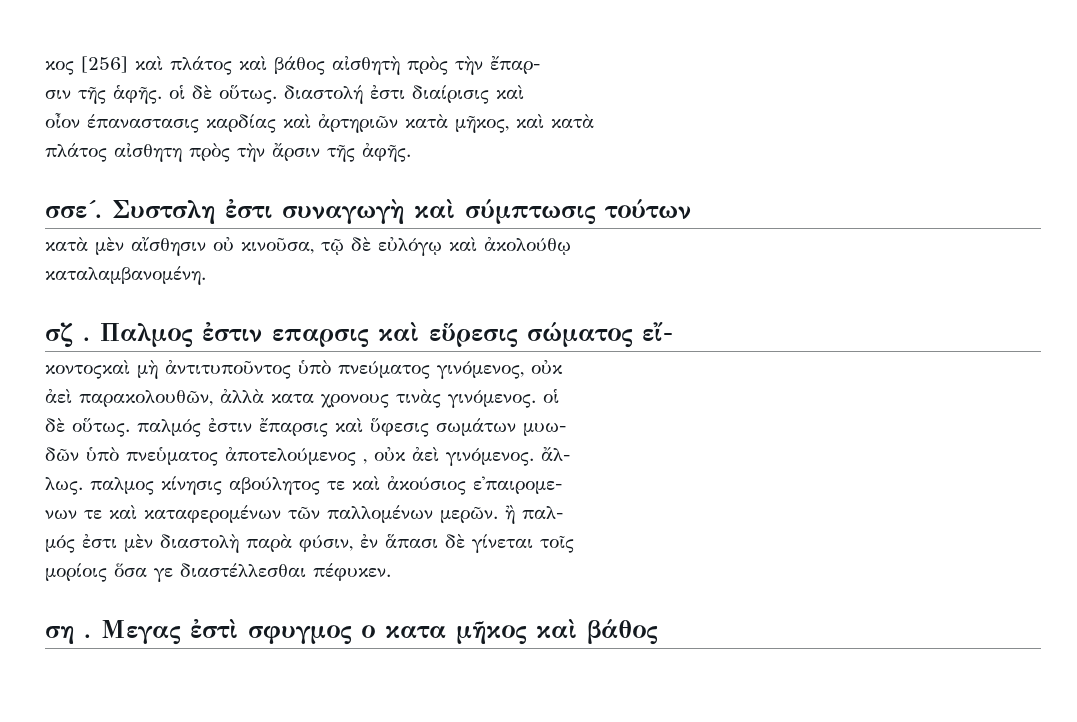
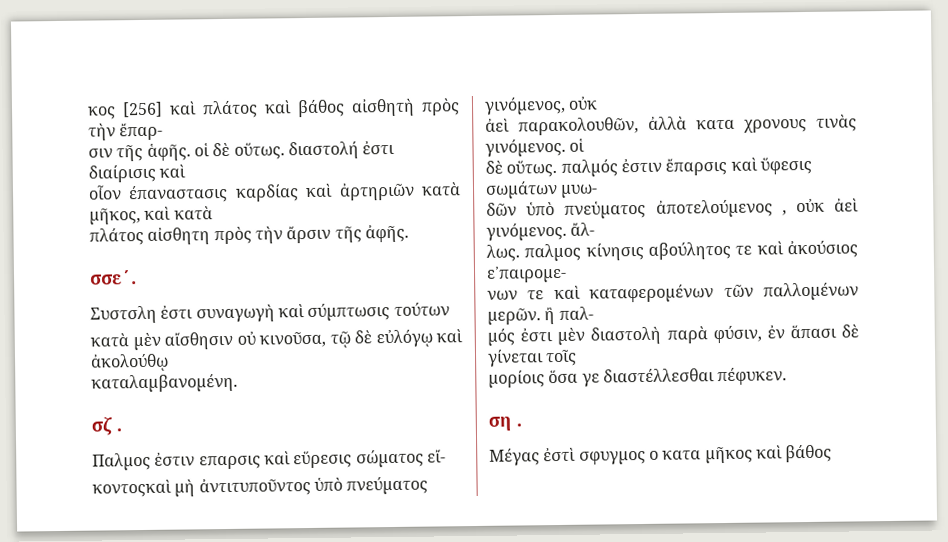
(102, 209) none -> (137, 277) //
(90, 339) none -> (122, 430) //
[101,620,181,645] Μεγας -> [489,448,540,466] // Μέγας

